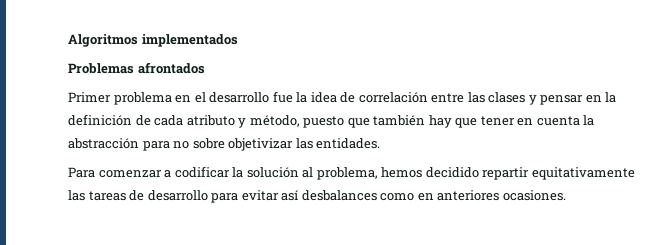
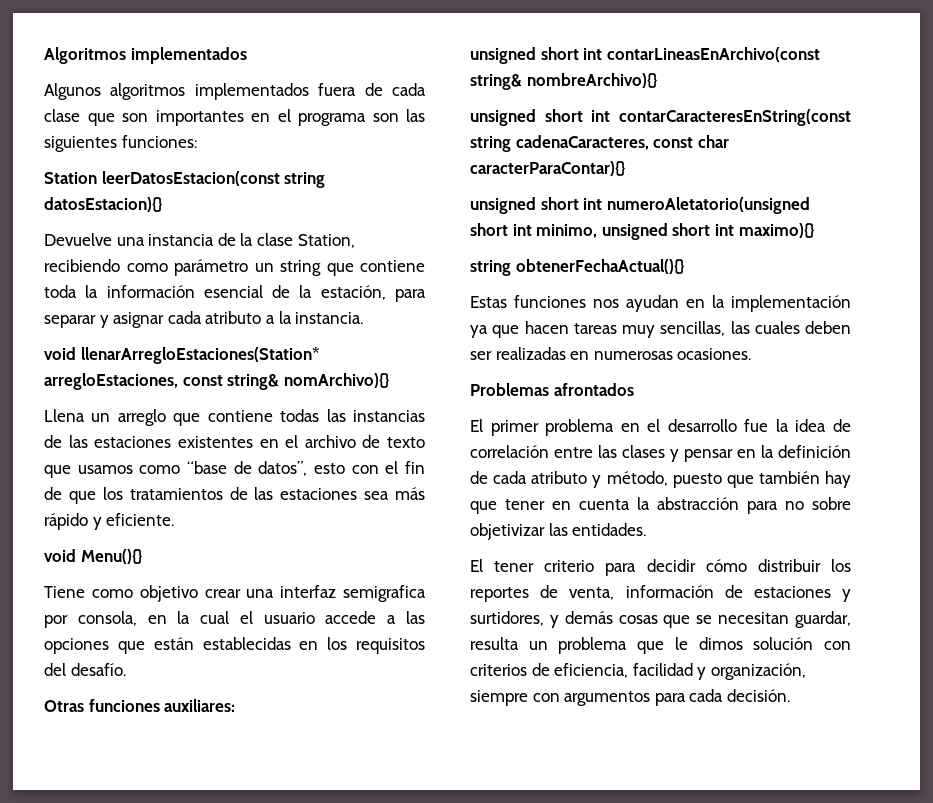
(238, 40) none -> [44,83,426,100] [44,109,425,126] [44,135,197,152] [44,171,326,188] [44,197,163,212] [44,233,355,248] [44,259,425,276] [44,285,426,302] [44,311,364,328] [44,347,320,364] [44,373,390,390] [44,409,425,426] [44,435,425,448] [44,461,425,478] [44,487,425,504] [44,513,175,530] [44,549,143,564] [44,585,426,602] [44,611,425,628] [44,637,425,654] [44,663,126,676] [44,699,236,712] [470,47,820,64] [470,73,658,90] [470,109,851,126] [470,135,729,152] [470,161,626,176] [470,197,810,214] [470,223,815,240] [470,259,685,276] [470,295,851,312] [470,321,851,338] [470,347,752,360] // Algunos algoritmos implementados fuera de cada clase que son importantes en el programa son las siguientes funciones: // Station leerDatosEstacion(const string datosEstacion){} // Devuelve una instancia de la clase Station, recibiendo como parámetro un string que contiene toda la información esencial de la estación, para separar y asignar cada atributo a la instancia. // void llenarArregloEstaciones(Station* arregloEstaciones, const string& nomArchivo){} // Llena un arreglo que contiene todas las instancias de las estaciones existentes en el archivo de texto que usamos como “base de datos”, esto con el fin de que los tratamientos de las estaciones sea más rápido y eficiente. // void Menu(){} // Tiene como objetivo crear una interfaz semigrafica por consola, en la cual el usuario accede a las opciones que están establecidas en los requisitos del desafío. // Otras funciones auxiliares: // unsigned short int contarLineasEnArchivo(const string& nombreArchivo){} // unsigned short int contarCaracteresEnString(const string cadenaCaracteres, const char caracterParaContar){} // unsigned short int numeroAletatorio(unsigned short int minimo, unsigned short int maximo){} // string obtenerFechaActual(){} // Estas funciones nos ayudan en la implementación ya que hacen tareas muy sencillas, las cuales deben ser realizadas en numerosas ocasiones.
[68,92,111,103] Primer -> [470,419,539,436] El primer
[68,166,635,180] [68,190,566,203] Para comenzar a codificar la solución al problema, hemos decidido repartir equitativamente las tareas de desarrollo para evitar así desbalances como en anteriores ocasiones. -> [470,559,851,576] [470,585,851,602] [470,611,851,628] [470,637,851,654] [470,663,806,680] [470,689,790,706] El tener criterio para decidir cómo distribuir los reportes de venta, información de estaciones y surtidores, y demás cosas que se necesitan guardar, resulta un problema que le dimos solución con criterios de eficiencia, facilidad y organización, siempre con argumentos para cada decisión.

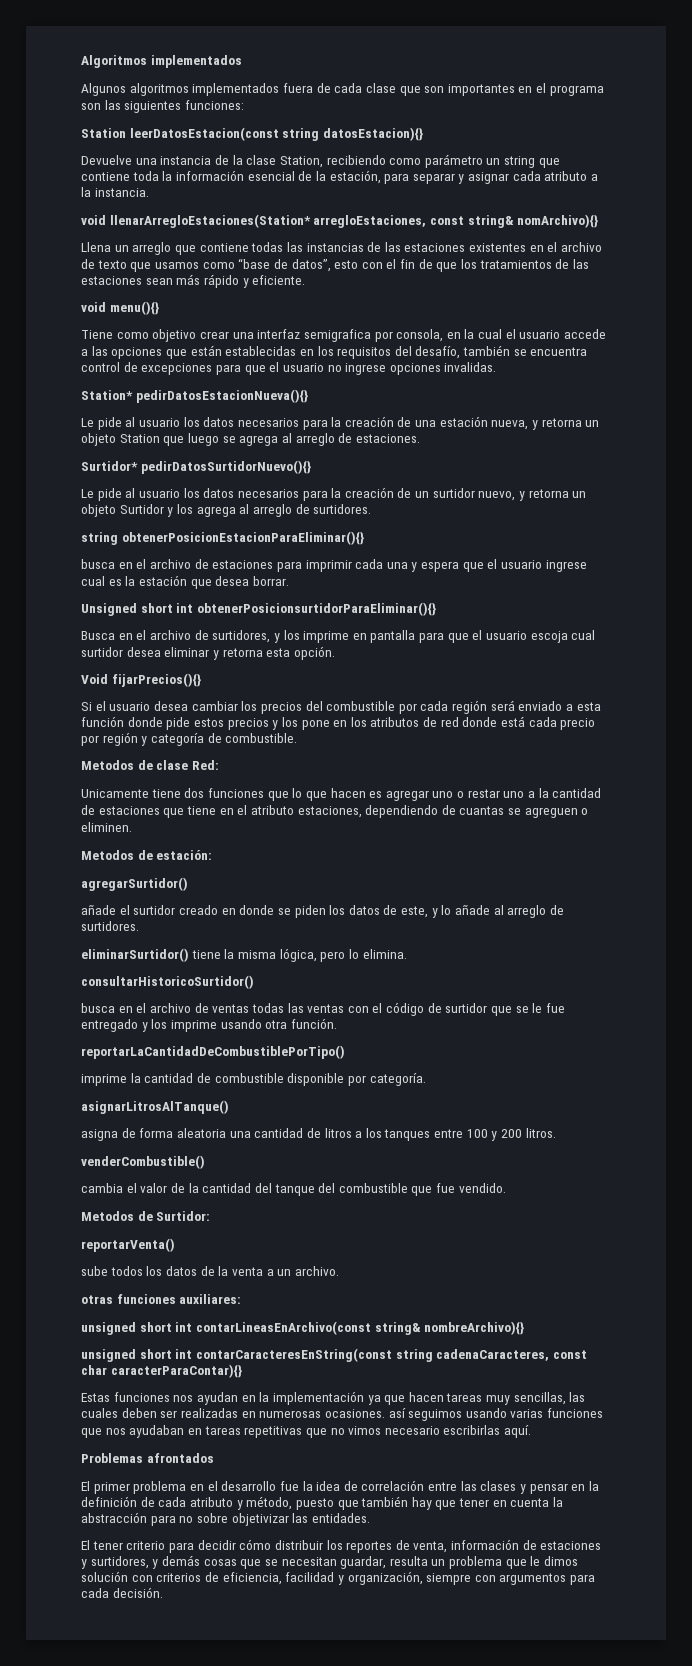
[364,491,390,500] sea -> [145,278,173,285] sean
[80,549,143,564] Menu(){} -> [109,301,159,315] menu(){}
[70,663,126,676] [44,700,84,712] desafío. // Otras -> [415,345,588,359] [81,362,497,375] [81,389,308,403] [81,416,600,430] [81,433,420,446] [81,460,311,474] [81,487,587,501] [81,504,372,517] [81,531,364,545] [81,559,587,572] [81,575,289,589] [81,602,436,616] [81,630,596,643] [81,646,335,660] [81,673,201,687] [81,700,601,714] [81,716,596,730] [81,732,298,746] [81,760,219,770] [81,788,602,801] [81,805,589,818] [81,822,132,832] [81,850,213,860] [81,877,188,891] [81,904,564,918] [81,921,139,931] [81,948,407,962] [81,975,254,989] [81,1002,565,1016] [81,1018,337,1032] [81,1045,345,1059] [81,1073,426,1086] [81,1100,229,1114] [81,1128,556,1141] [81,1155,205,1169] [81,1183,506,1196] [81,1211,211,1221] [81,1238,175,1252] [81,1266,339,1276] [81,1295,113,1304] desafío, también se encuentra control de excepciones para que el usuario no ingrese opciones invalidas. // Station* pedirDatosEstacionNueva(){} // Le pide al usuario los datos necesarios para la creación de una estación nueva, y retorna un objeto Station que luego se agrega al arreglo de estaciones. // Surtidor* pedirDatosSurtidorNuevo(){} // Le pide al usuario los datos necesarios para la creación de un surtidor nuevo, y retorna un objeto Surtidor y los agrega al arreglo de surtidores. // string obtenerPosicionEstacionParaEliminar(){} // busca en el archivo de estaciones para imprimir cada una y espera que el usuario ingrese cual es la estación que desea borrar. // Unsigned short int obtenerPosicionsurtidorParaEliminar(){} // Busca en el archivo de surtidores, y los imprime en pantalla para que el usuario escoja cual surtidor desea eliminar y retorna esta opción. // Void fijarPrecios(){} // Si el usuario desea cambiar los precios del combustible por cada región será enviado a esta función donde pide estos precios y los pone en los atributos de red donde está cada precio por región y categoría de combustible. // Metodos de clase Red: // Unicamente tiene dos funciones que lo que hacen es agregar uno o restar uno a la cantidad de estaciones que tiene en el atributo estaciones, dependiendo de cuantas se agreguen o eliminen. // Metodos de estación: // agregarSurtidor() // añade el surtidor creado en donde se piden los datos de este, y lo añade al arreglo de surtidores. // eliminarSurtidor() tiene la misma lógica, pero lo elimina. // consultarHistoricoSurtidor() // busca en el archivo de ventas todas las ventas con el código de surtidor que se le fue entregado y los imprime usando otra función. // reportarLaCantidadDeCombustiblePorTipo() // imprime la cantidad de combustible disponible por categoría. // asignarLitrosAlTanque() // asigna de forma aleatoria una cantidad de litros a los tanques entre 100 y 200 litros. // venderCombustible() // cambia el valor de la cantidad del tanque del combustible que fue vendido. // Metodos de Surtidor: // reportarVenta() // sube todos los datos de la venta a un archivo. // otras
[470,197,810,214] [470,223,815,240] [470,259,685,276] // unsigned short int numeroAletatorio(unsigned short int minimo, unsigned short int maximo){} // string obtenerFechaActual(){} -> (242, 1371) none
(752, 354) none -> [388,1408,604,1421] [81,1425,532,1438] así seguimos usando varias funciones que nos ayudaban en tareas repetitivas que no vimos necesario escribirlas aquí.

